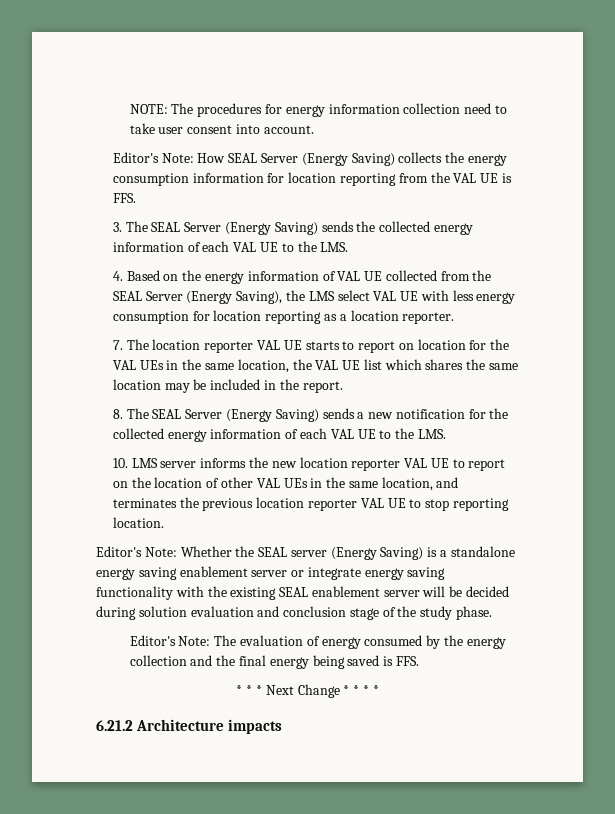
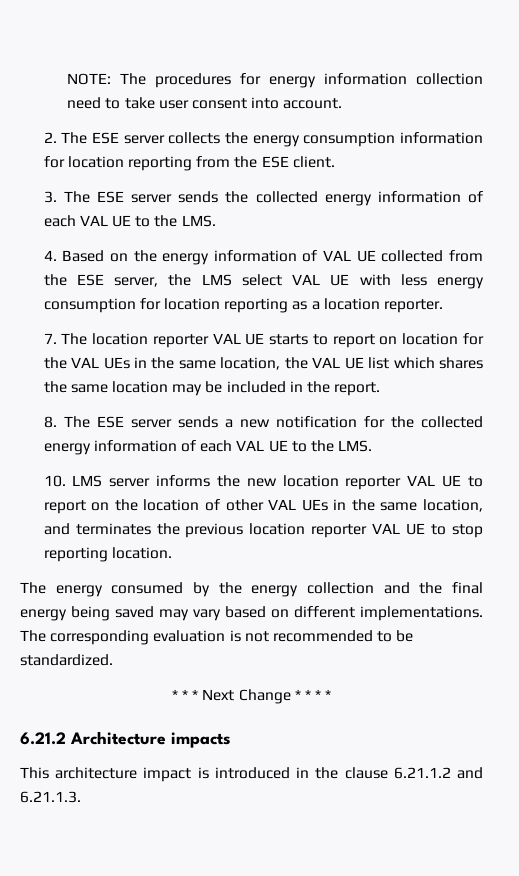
[112,152,395,166] Editor's Note: How SEAL Server (Energy Saving) -> [43,132,165,144] 2. The ESE server
[453,173,512,183] [112,193,136,203] [112,221,318,235] VAL UE is FFS. // 3. The SEAL Server (Energy Saving) -> [261,156,335,168] [43,191,173,203] ESE client. // 3. The ESE server
[112,291,283,304] SEAL Server (Energy Saving), -> [76,274,159,287] ESE server,
[152,409,319,422] SEAL Server (Energy Saving) -> [96,416,172,428] ESE server
[96,546,515,560] [96,566,446,580] [96,586,510,600] [96,606,493,620] [129,635,320,646] Editor's Note: Whether the SEAL server (Energy Saving) is a standalone energy saving enablement server or integrate energy saving functionality with the existing SEAL enablement server will be decided during solution evaluation and conclusion stage of the study phase. // Editor's Note: The evaluation of -> [20,582,46,594] The
[383,656,419,666] is FFS. -> [159,606,483,621] [20,630,414,645] [20,654,113,666] may vary based on different implementations. The corresponding evaluation is not recommended to be standardized.
(282, 726) none -> [20,767,484,782] [20,791,81,803] // This architecture impact is introduced in the clause 6.21.1.2 and 6.21.1.3.

